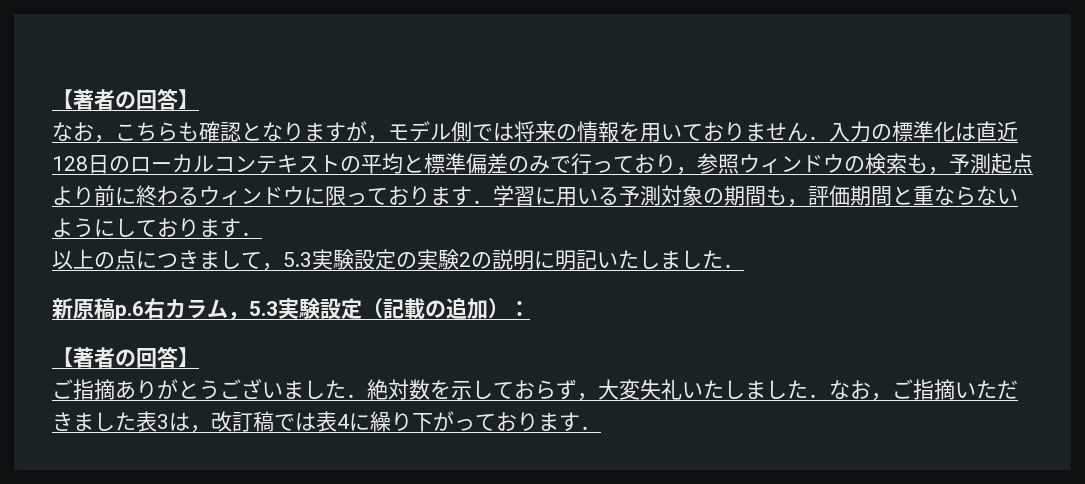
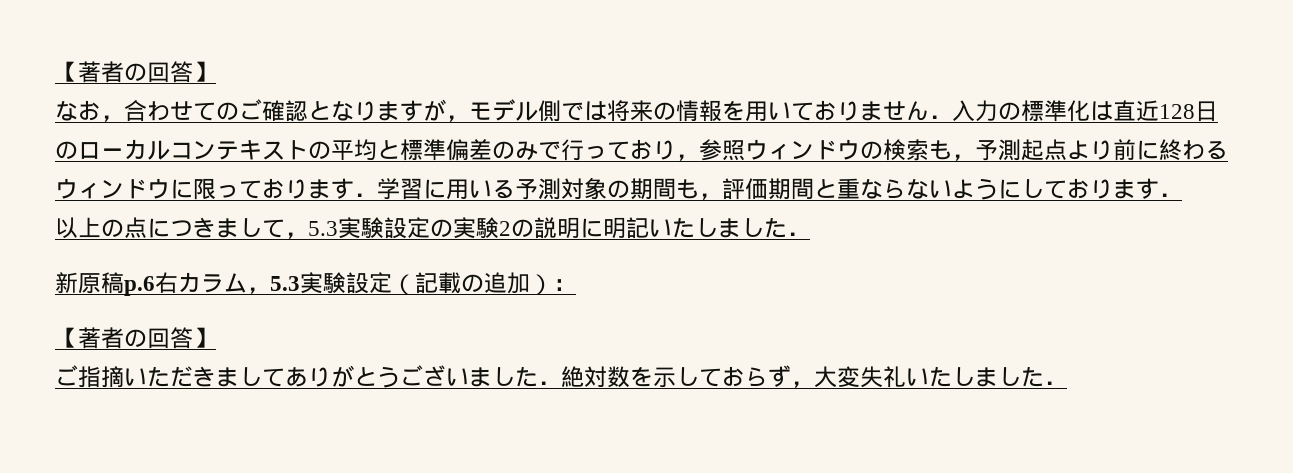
[115,122,199,142] こちらも -> [124,99,262,122] 合わせてのご
(115, 389) none -> [124,366,285,387] いただきまして
[829,379,1018,401] [52,411,601,433] なお，ご指摘いただきました表3は，改訂稿では表4に繰り下がっております． -> (1067, 383) none

